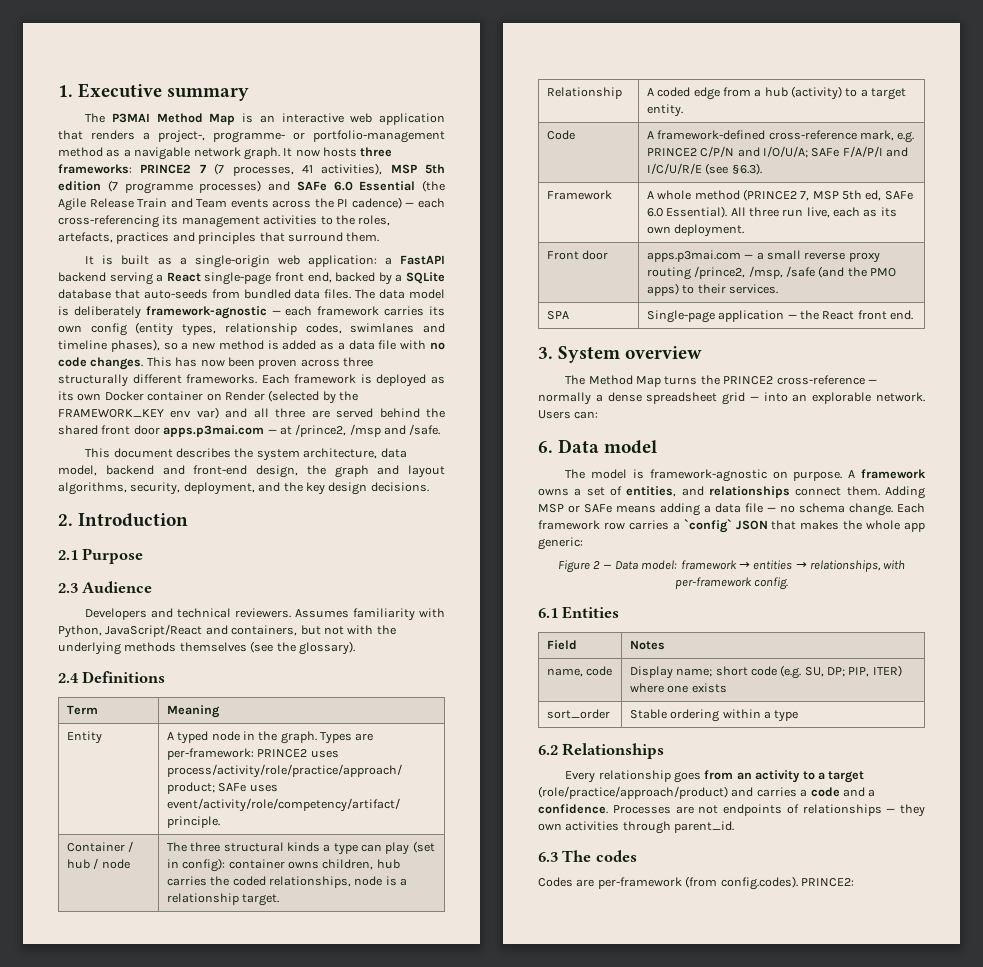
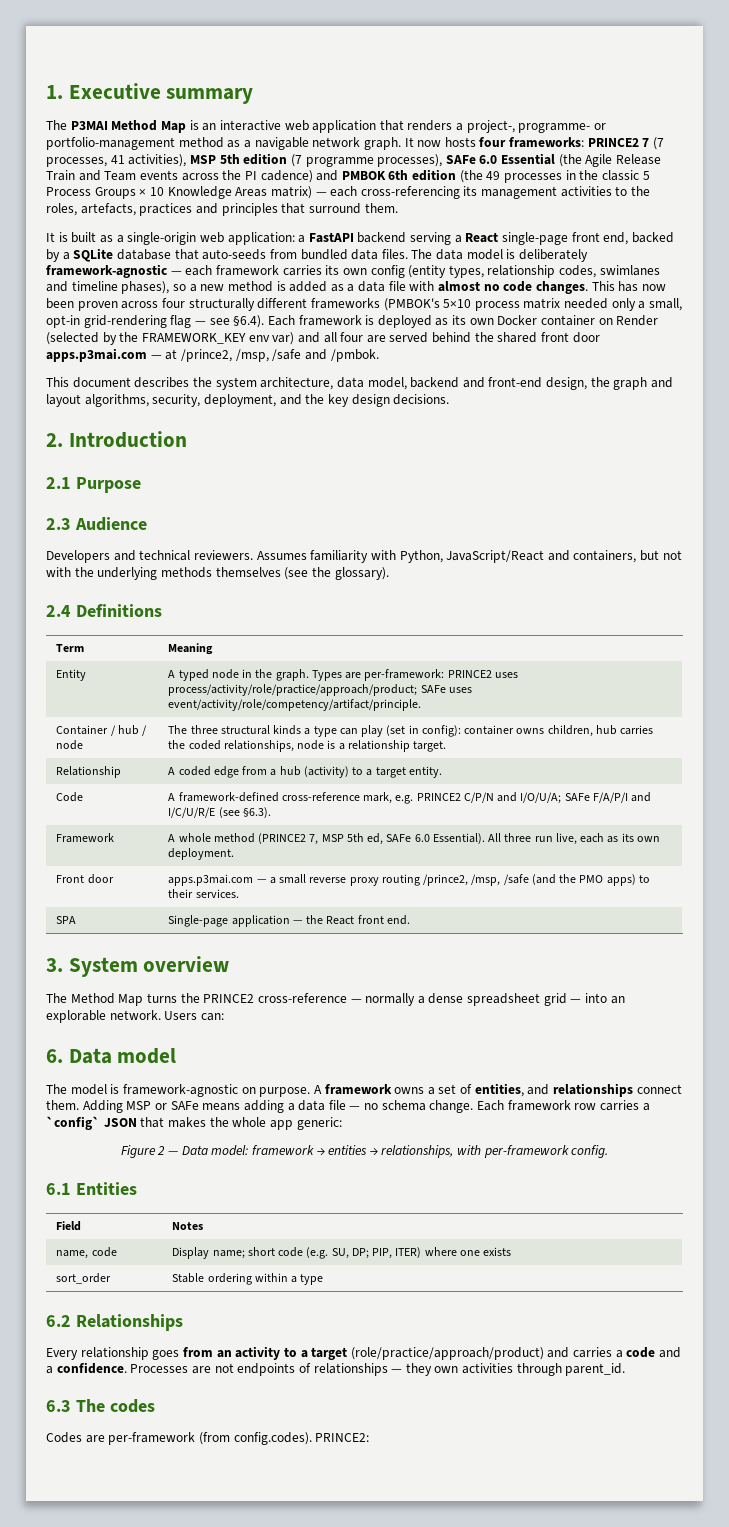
[360,147,393,157] three -> [479,137,507,147] four
[199,180,290,193] processes) and -> [377,154,443,167] processes),
(402, 203) none -> [316,169,650,183] [46,186,312,199] and PMBOK 6th edition (the 49 processes in the classic 5 Process Groups × 10 Knowledge Areas matrix)
(427, 345) none -> [438,281,481,292] almost
[343,357,373,367] three -> [161,298,185,308] four
[186,374,258,384] frameworks. -> [310,298,683,311] [46,315,265,328] frameworks (PMBOK's 5×10 process matrix needed only a small, opt-in grid-rendering flag — see §6.4).
[275,408,306,418] three -> [340,332,364,342] four
[349,424,441,437] /msp and /safe. -> [235,349,379,362] /msp, /safe and /pmbok.

